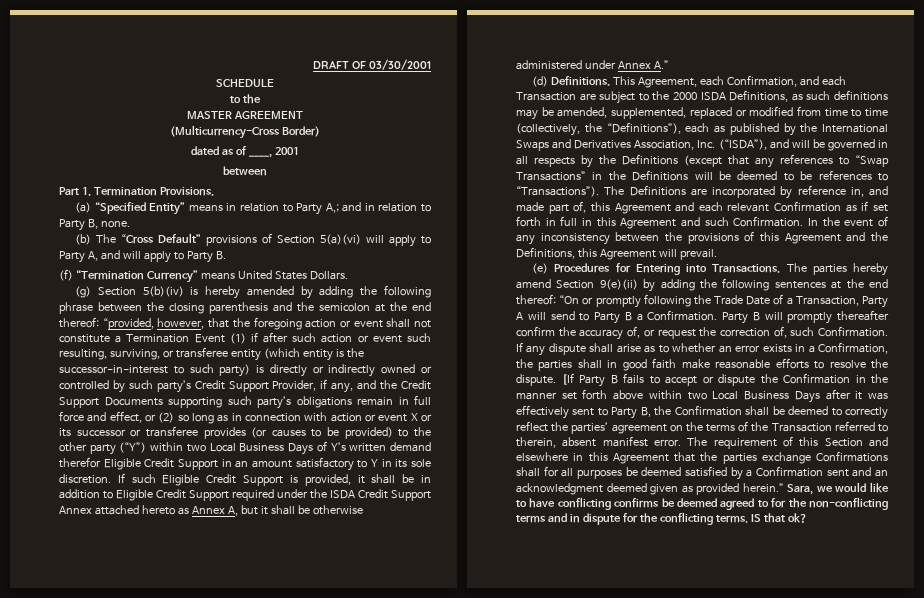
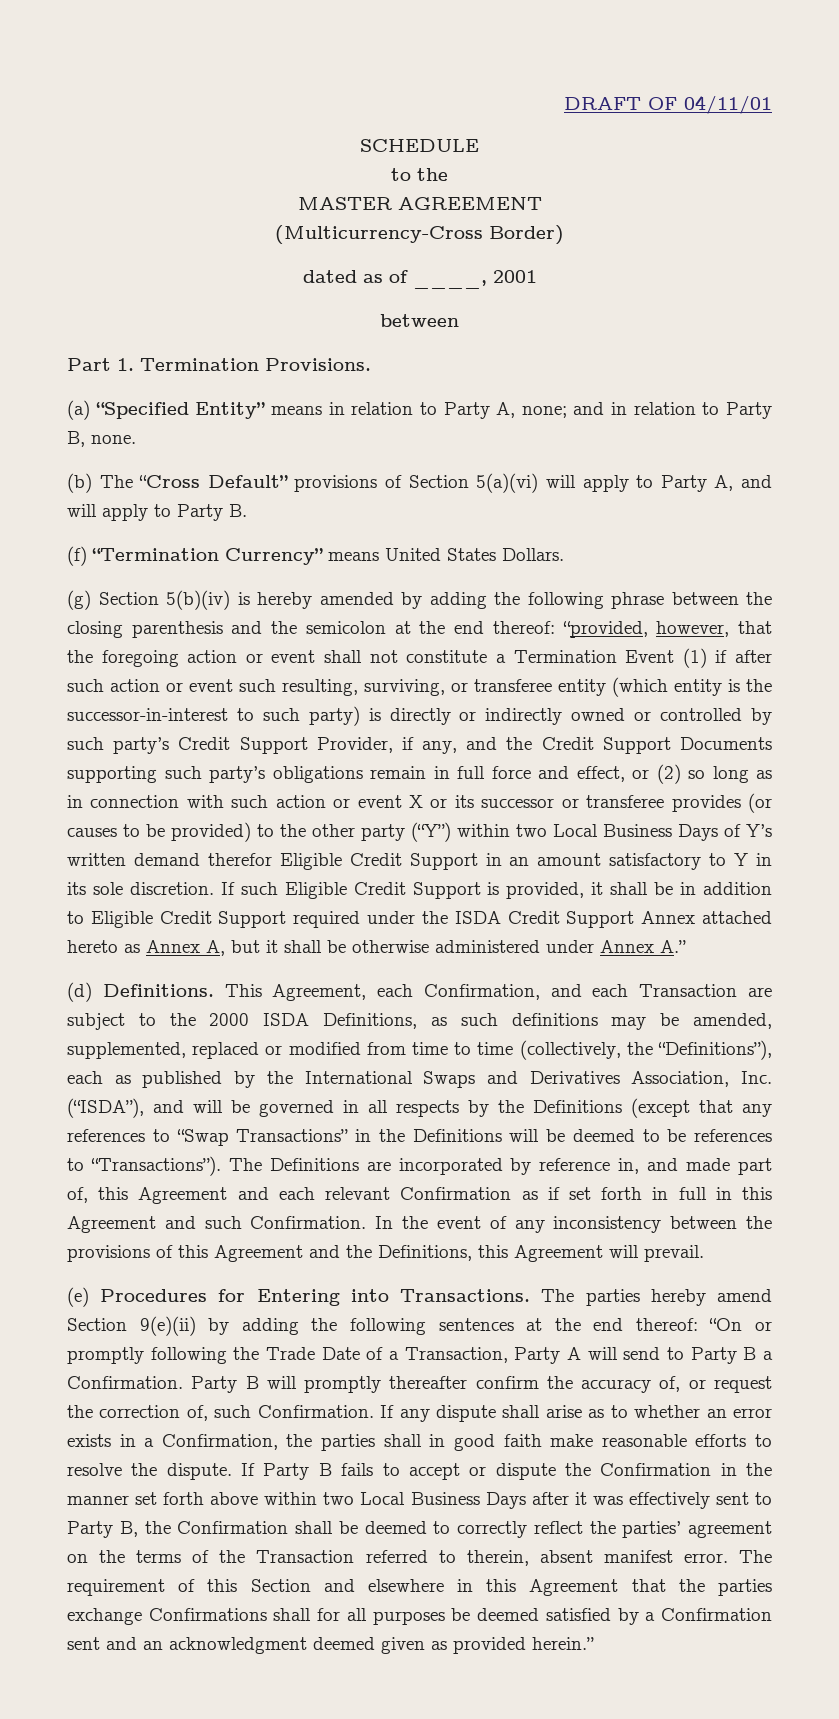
[369,59,431,70] 03/30/2001 -> [684,95,772,114] 04/11/01
[325,203,339,213] A,; -> [496,402,567,418] A, none;
(328, 417) none -> [231,795,269,808] such
[561,373,574,385] [If -> [241,1463,256,1476] If
[787,482,889,495] [516,497,888,510] [516,512,807,525] Sara, we would like to have conflicting confirms be deemed agreed to for the non-conflicting terms and in dispute for the conflicting terms. IS that ok? -> (594, 1643) none

